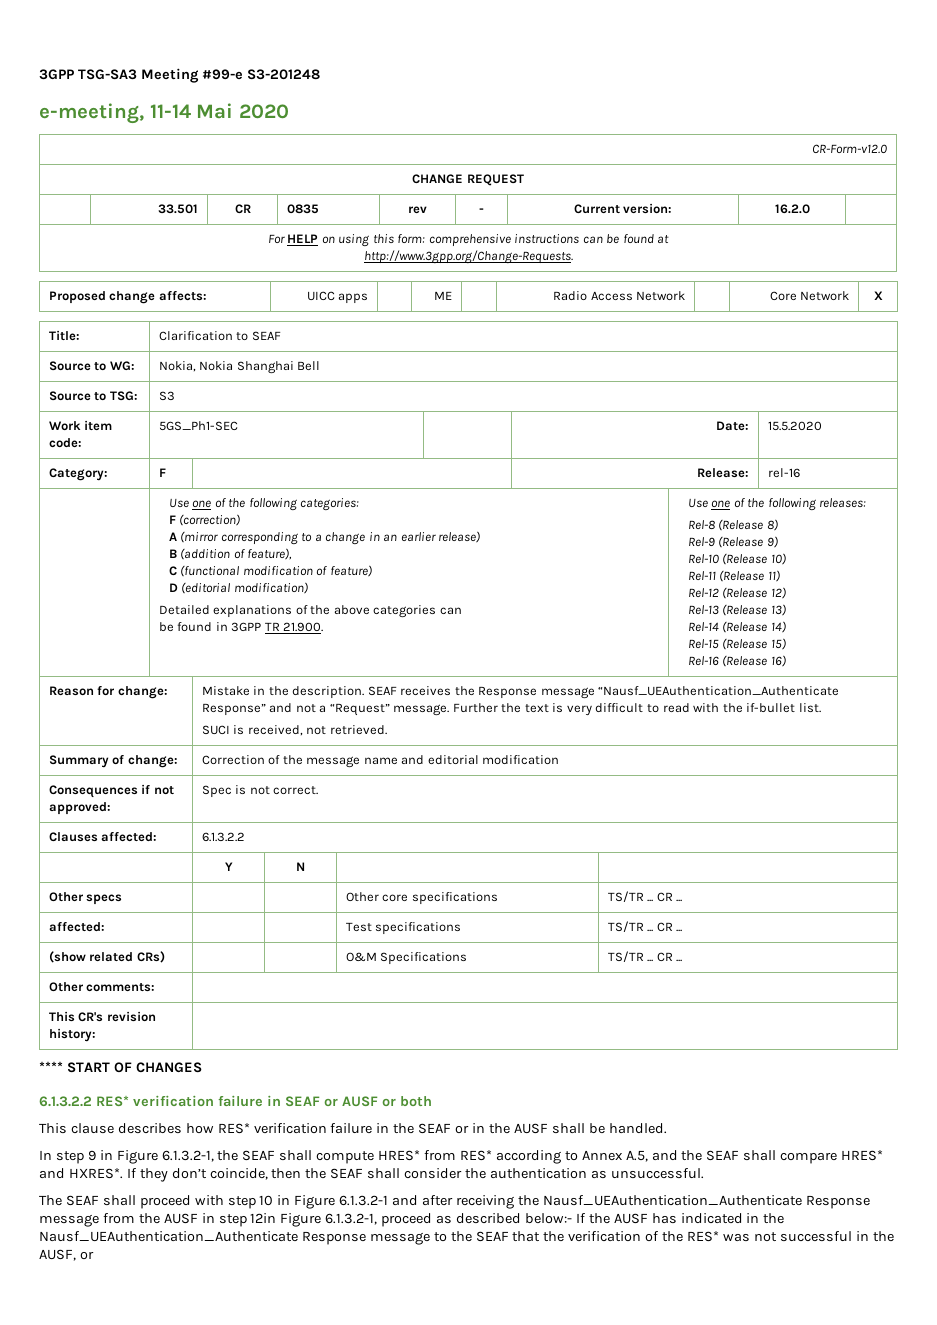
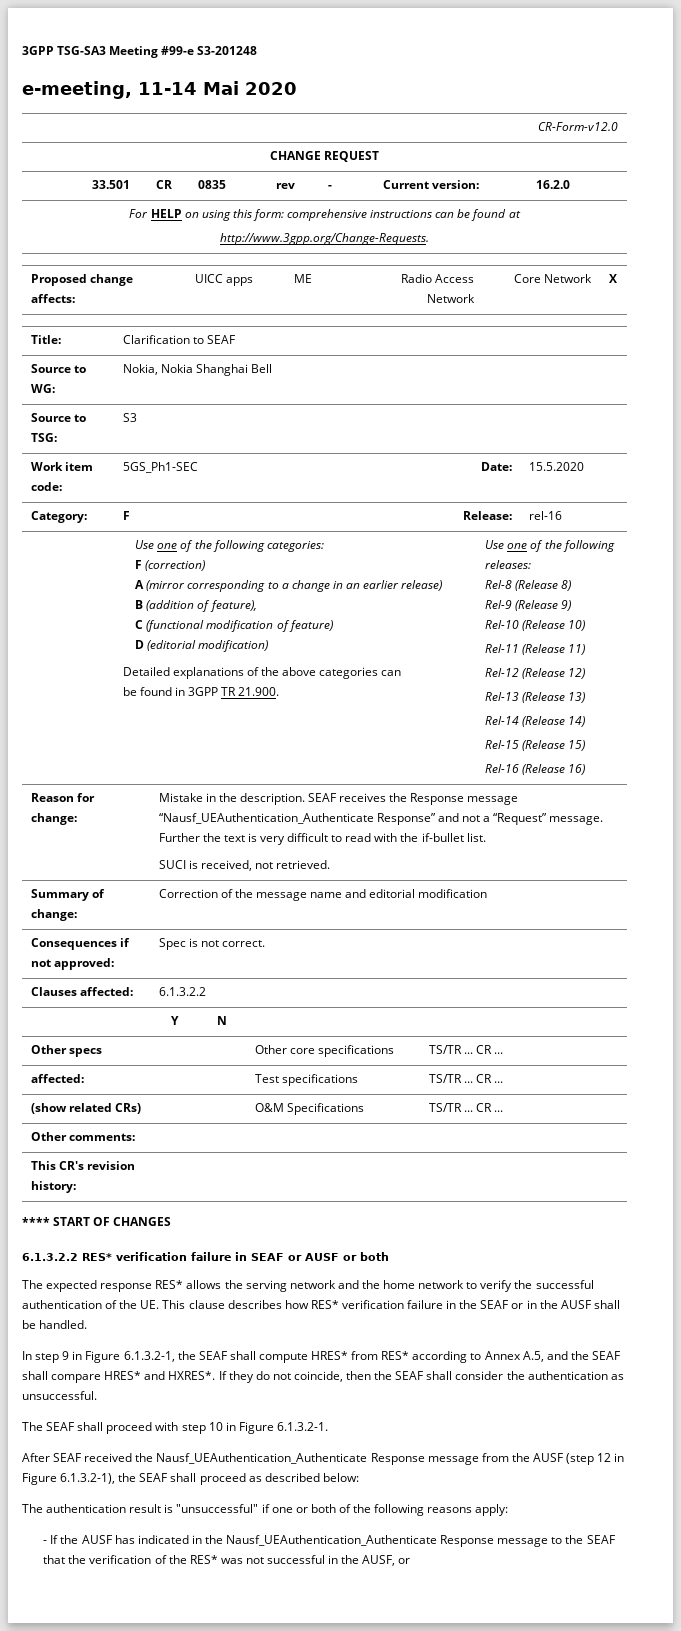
(432, 1101) none -> [22,1280,594,1292] [22,1300,160,1309] The expected response RES* allows the serving network and the home network to verify the successful authentication of the UE.
[171,1168,207,1179] don’t -> [255,1371,291,1380] do not
[339,1195,514,1209] 6.1.3.2-1 and after receiving -> [276,1422,328,1431] [22,1453,133,1462] 6.1.3.2-1. // After SEAF received
[201,1213,572,1227] in step 12in Figure 6.1.3.2-1, proceed as described below:- -> [566,1453,625,1465] [22,1473,359,1485] [22,1504,509,1516] [43,1540,48,1544] (step 12 in Figure 6.1.3.2-1), the SEAF shall proceed as described below: // The authentication result is "unsuccessful" if one or both of the following reasons apply: // -

